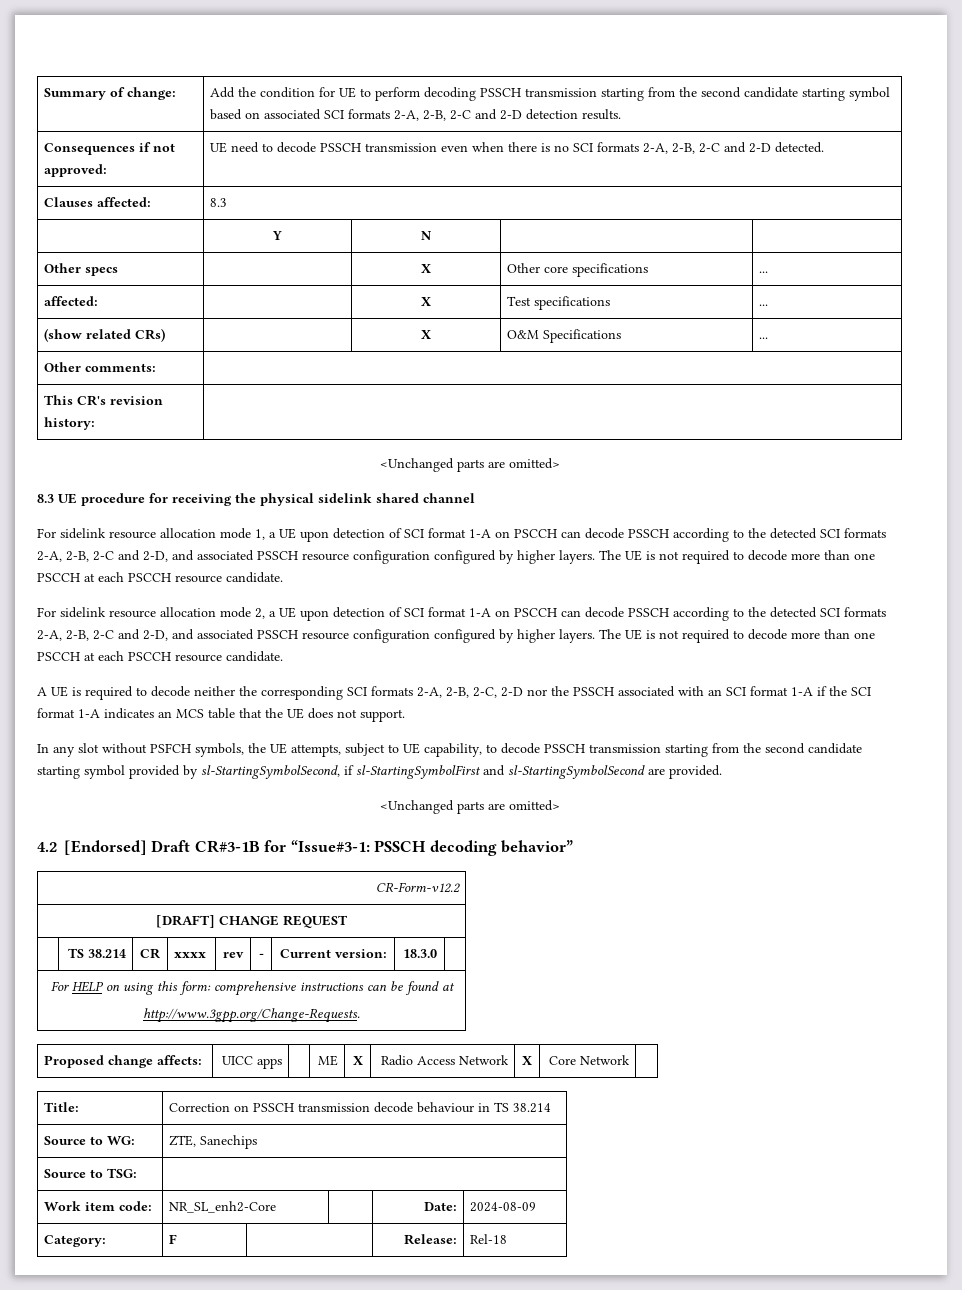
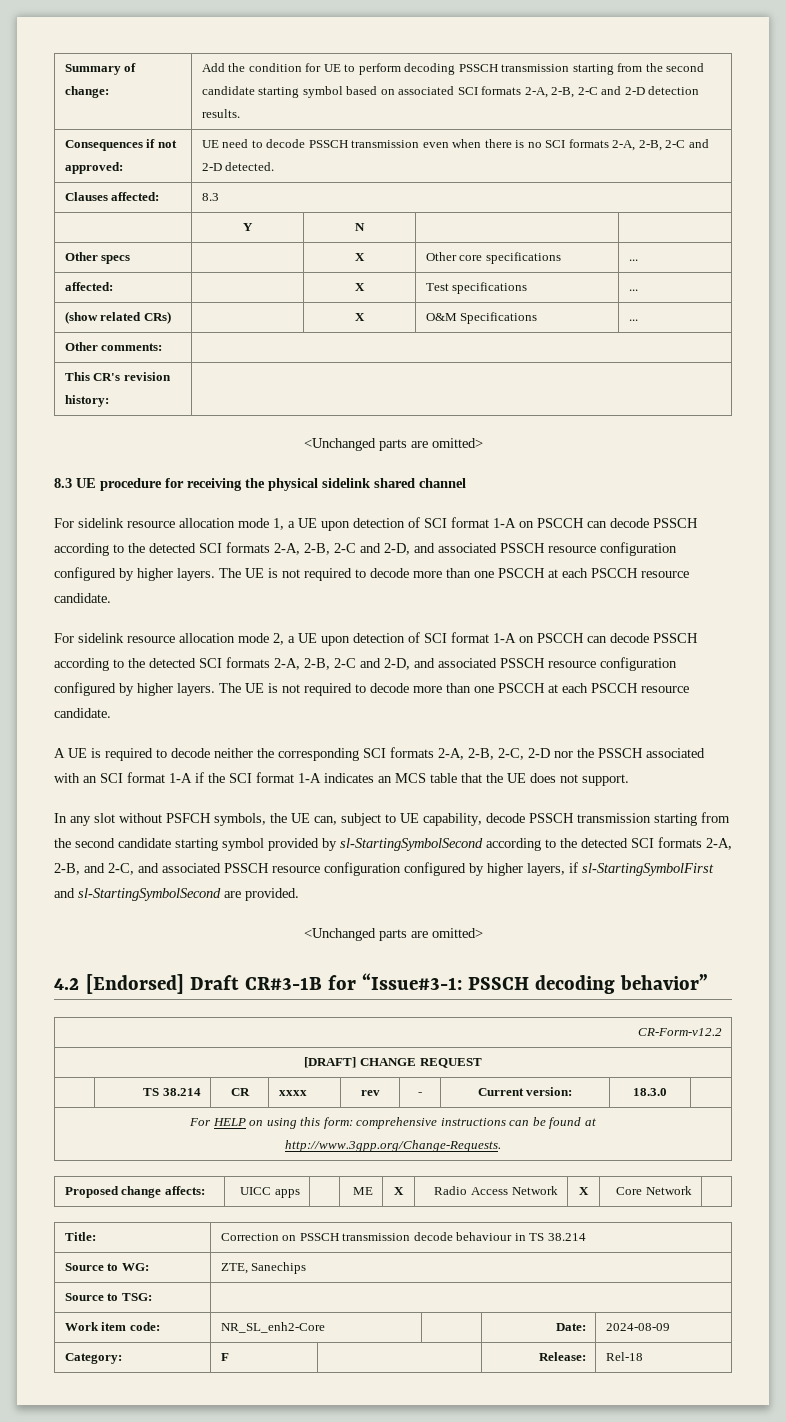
[291,744,341,757] attempts, -> [314,816,337,825] can,
[486,744,497,753] to -> (482, 819) none
[201,765,340,779] sl-StartingSymbolSecond, -> [340,837,732,851] [54,862,565,876] sl-StartingSymbolSecond according to the detected SCI formats 2-A, 2-B, and 2-C, and associated PSSCH resource configuration configured by higher layers,

